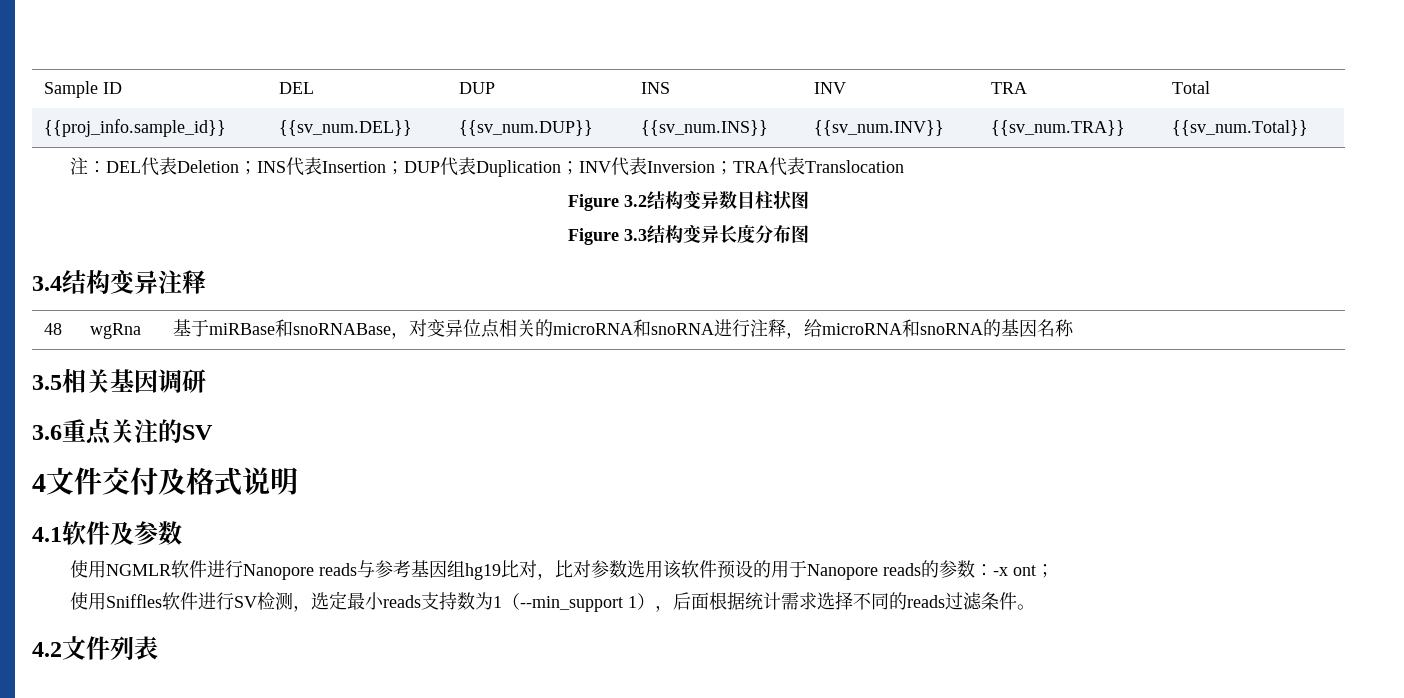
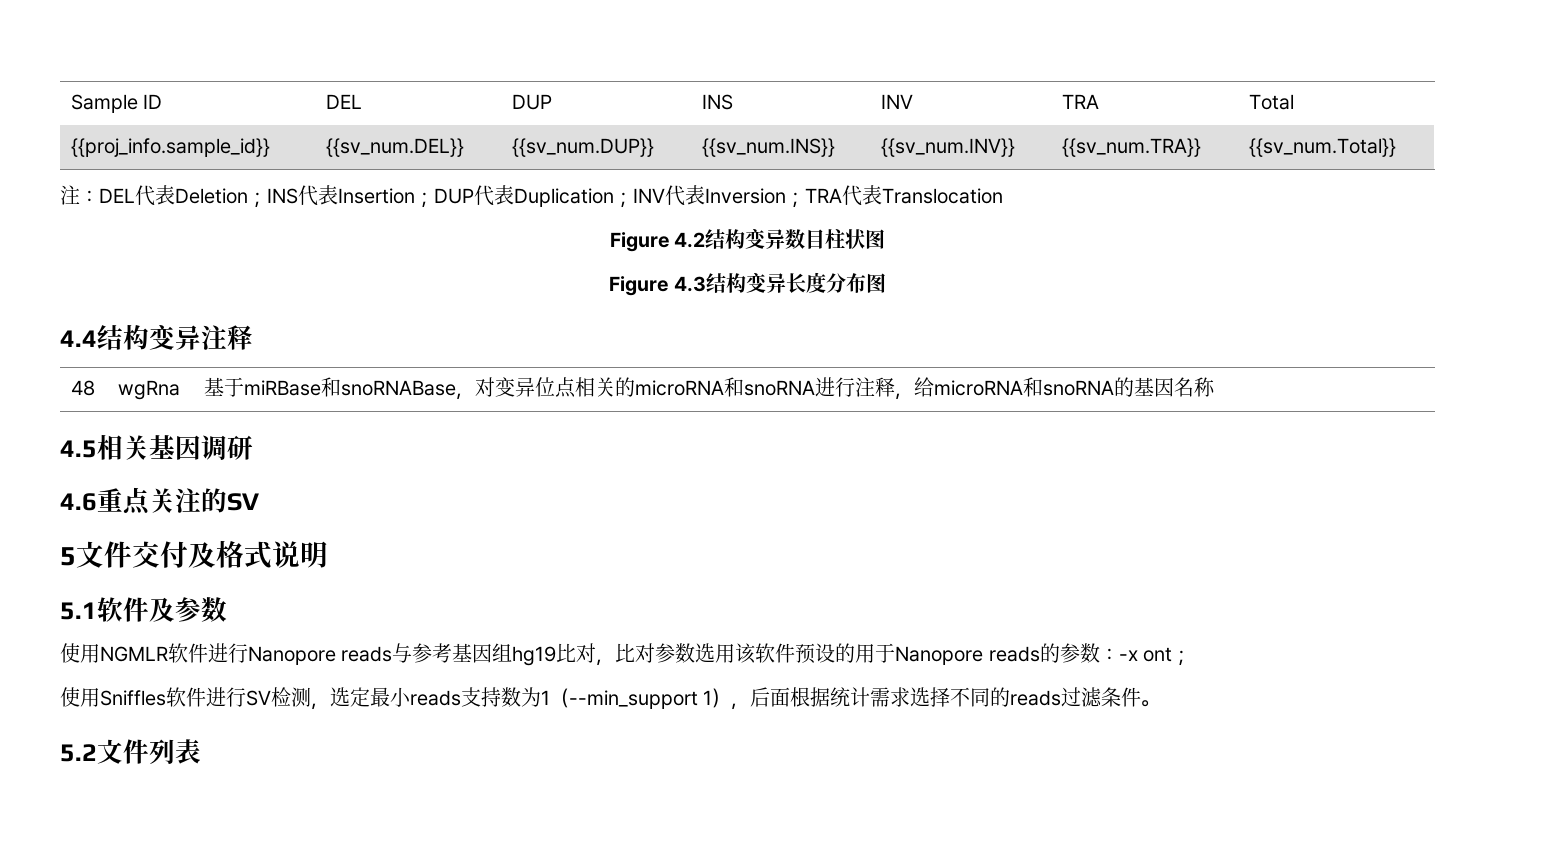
[624,195,647,207] 3.2 -> [674,232,706,248] 4.2
[624,229,647,241] 3.3 -> [673,276,706,292] 4.3
[32,276,62,291] 3.4 -> [60,330,97,347] 4.4
[32,375,62,390] 3.5 -> [60,440,97,458] 4.5
[32,425,62,440] 3.6 -> [60,493,97,511] 4.6
[32,474,46,492] 4 -> [60,547,76,566] 5
[32,527,62,542] 4.1 -> [60,602,97,620] 5.1
[32,642,62,657] 4.2 -> [60,744,97,762] 5.2

